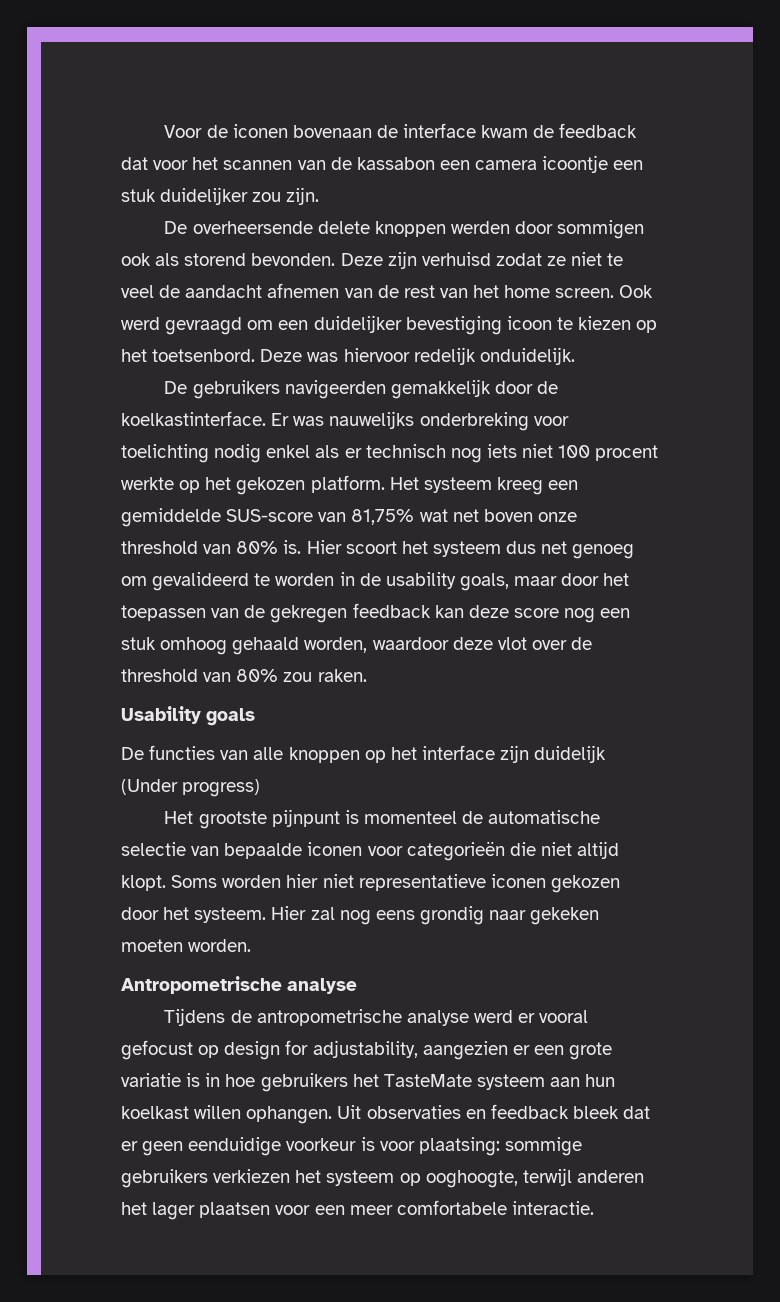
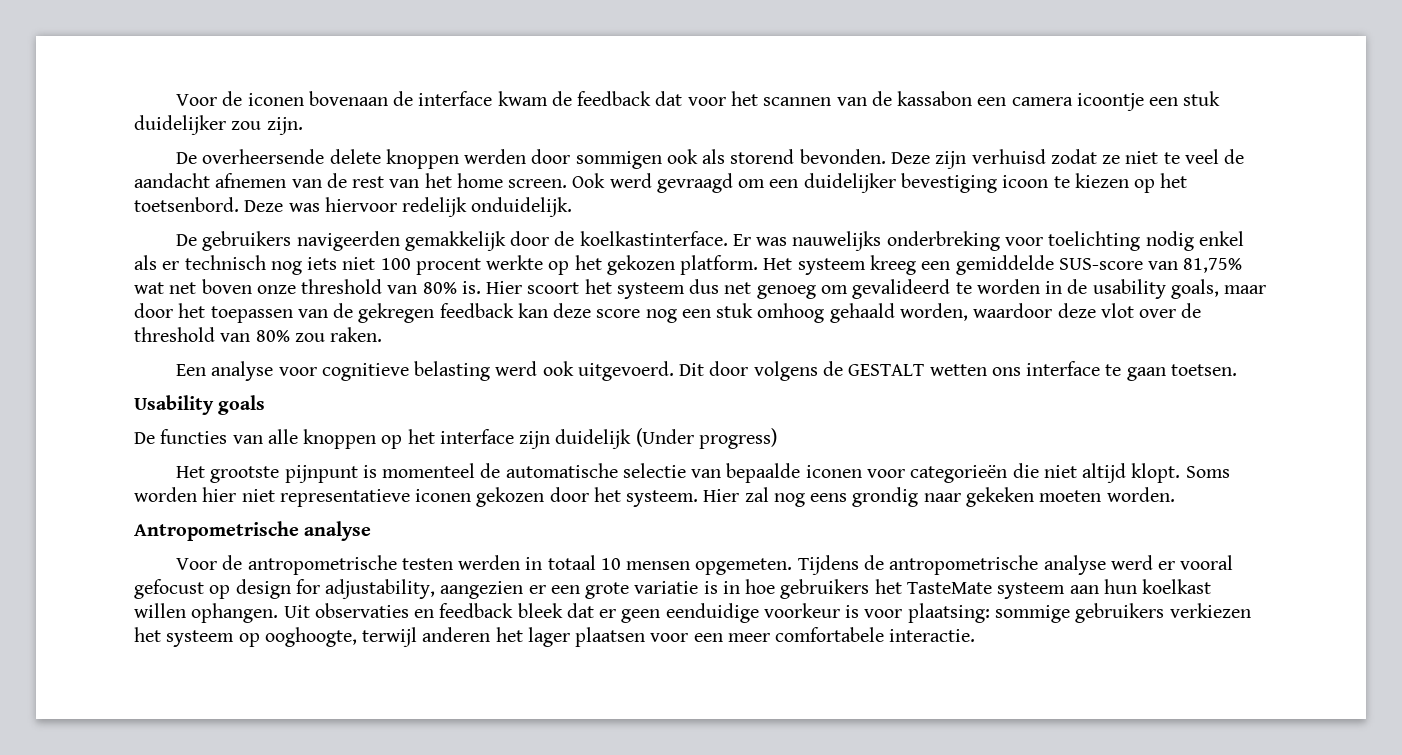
(367, 675) none -> [176,361,1237,381] // Een analyse voor cognitieve belasting werd ook uitgevoerd. Dit door volgens de GESTALT wetten ons interface te gaan toetsen.
(358, 986) none -> [176,555,793,575] Voor de antropometrische testen werden in totaal 10 mensen opgemeten.

